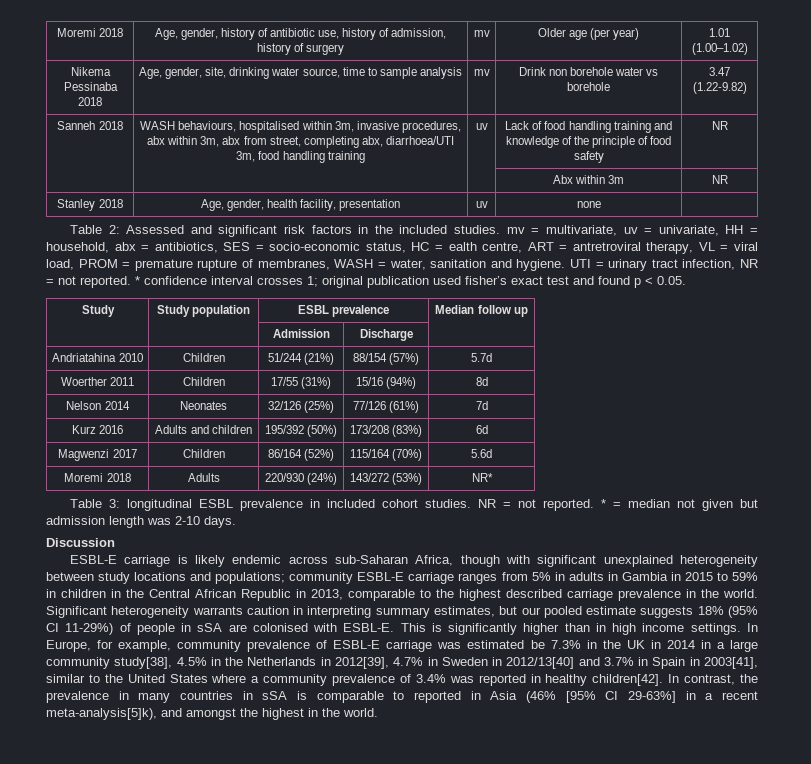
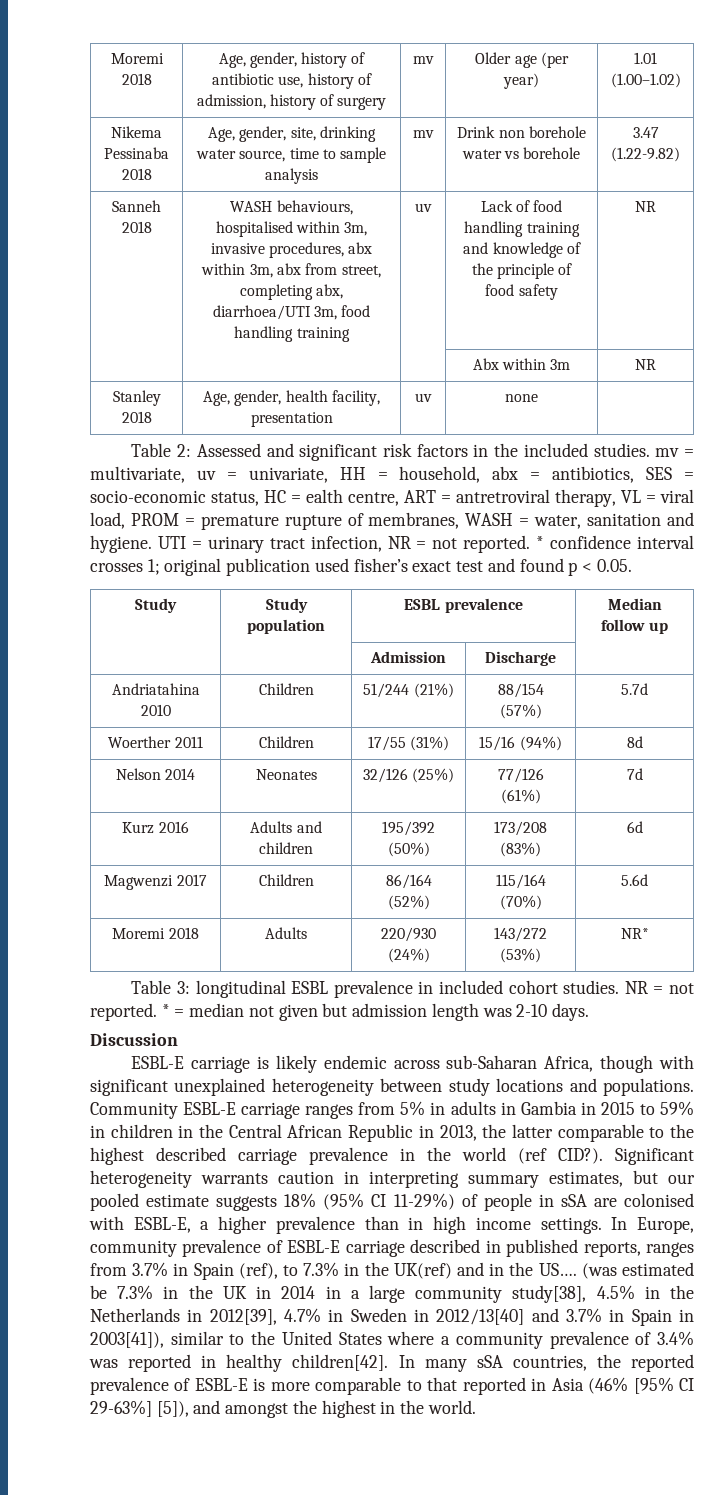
[215,572,354,584] populations; community -> [603,1078,695,1096] [90,1102,178,1119] populations. Community
(343, 594) none -> [482,1124,553,1138] the latter
[723,589,758,598] world. -> [462,1147,603,1164] world (ref CID?).
[343,623,560,635] ESBL-E. This is significantly higher -> [133,1216,355,1234] ESBL-E, a higher prevalence
[97,640,172,652] for example, -> (695, 1225) none
[437,642,462,649] was -> [410,1239,695,1257] [90,1262,617,1280] described in published reports, ranges from 3.7% in Spain (ref), to 7.3% in the UK(ref) and in the US…. (was
[704,657,759,669] 2003[41], -> [90,1332,164,1348] 2003[41]),
[684,674,759,685] [46,691,405,703] contrast, the prevalence in many countries in sSA is comparable to -> [424,1354,695,1372] [90,1377,458,1395] many sSA countries, the reported prevalence of ESBL-E is more comparable to that
[685,691,758,700] [46,708,157,720] in a recent meta-analysis[5]k), -> [156,1401,189,1417] [5]),

